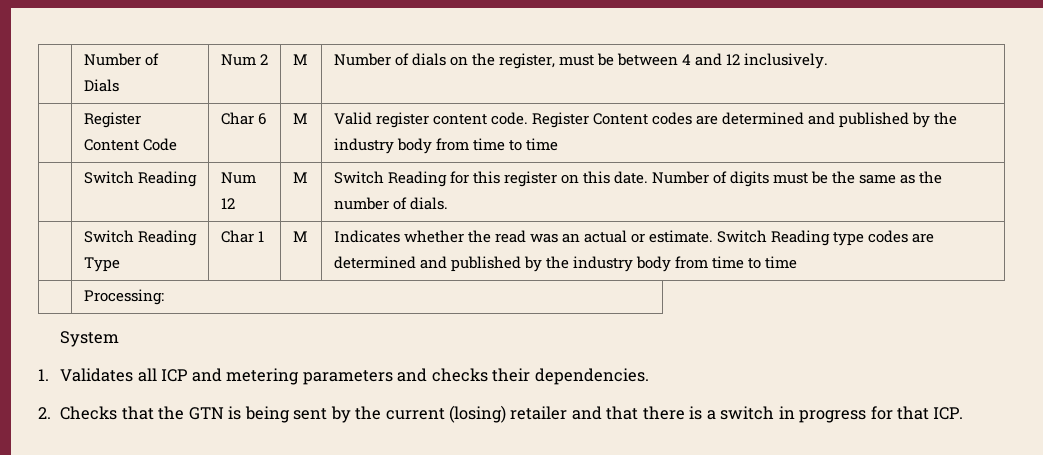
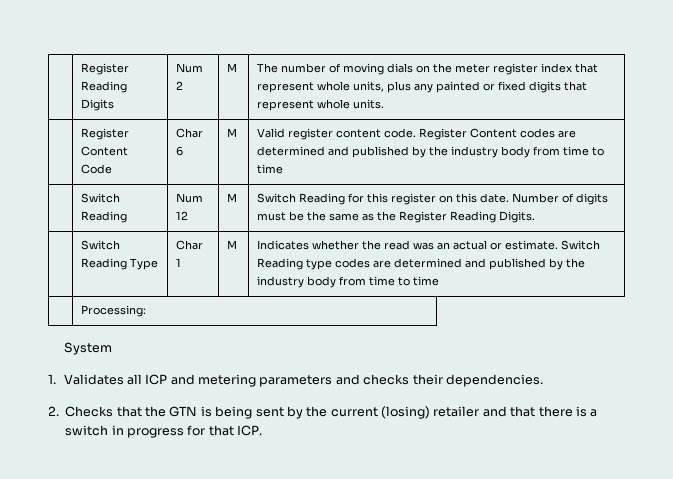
[83,53,159,66] [83,79,119,92] | Number of Dials -> [81,63,130,75] [81,81,128,93] [81,99,115,111] | Register Reading Digits
[333,53,829,69] Number of dials on the register, must be between 4 and 12 inclusively. -> [257,63,599,75] [257,81,588,93] [257,99,385,111] The number of moving dials on the meter register index that represent whole units, plus any painted or fixed digits that represent whole units.
[333,197,448,210] number of dials. -> [399,211,536,223] Register Reading Digits.

